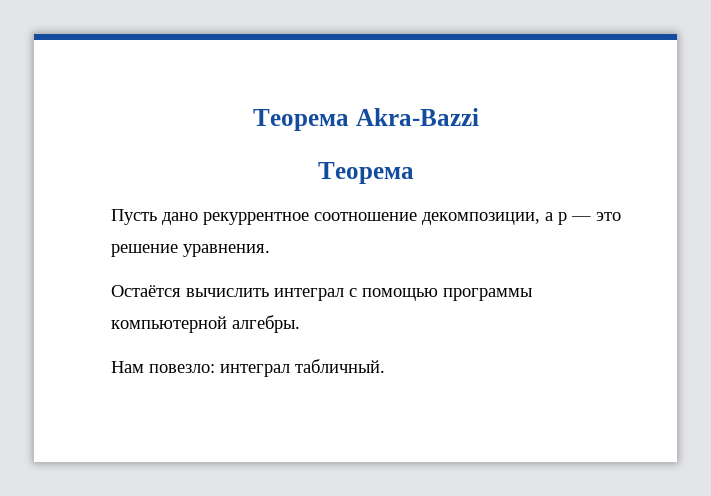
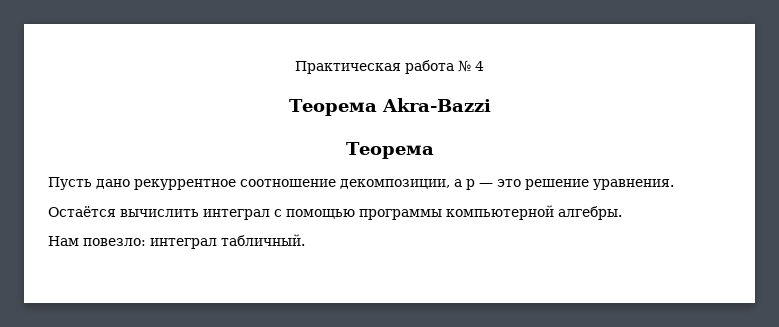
(253, 120) none -> [295,60,484,74] Практическая работа № 4 //

